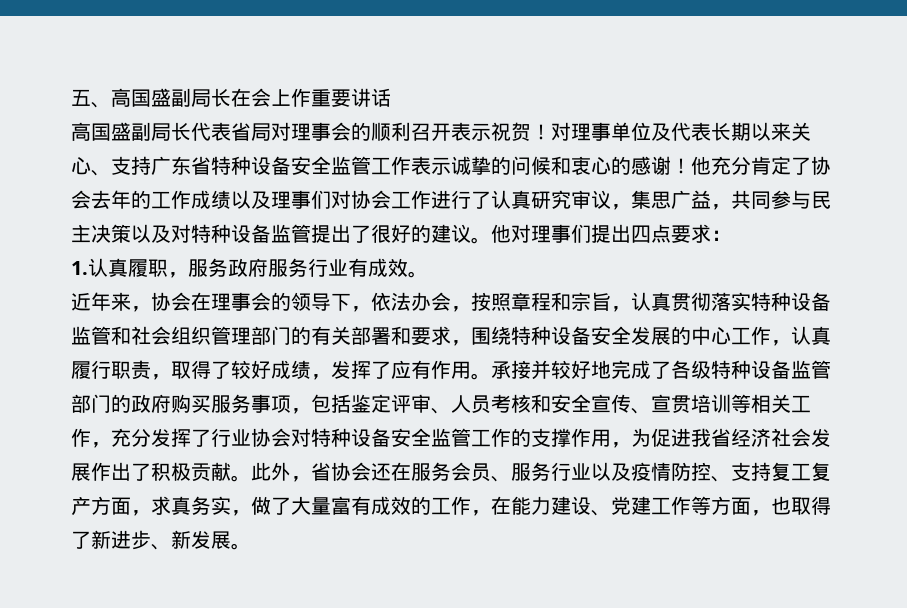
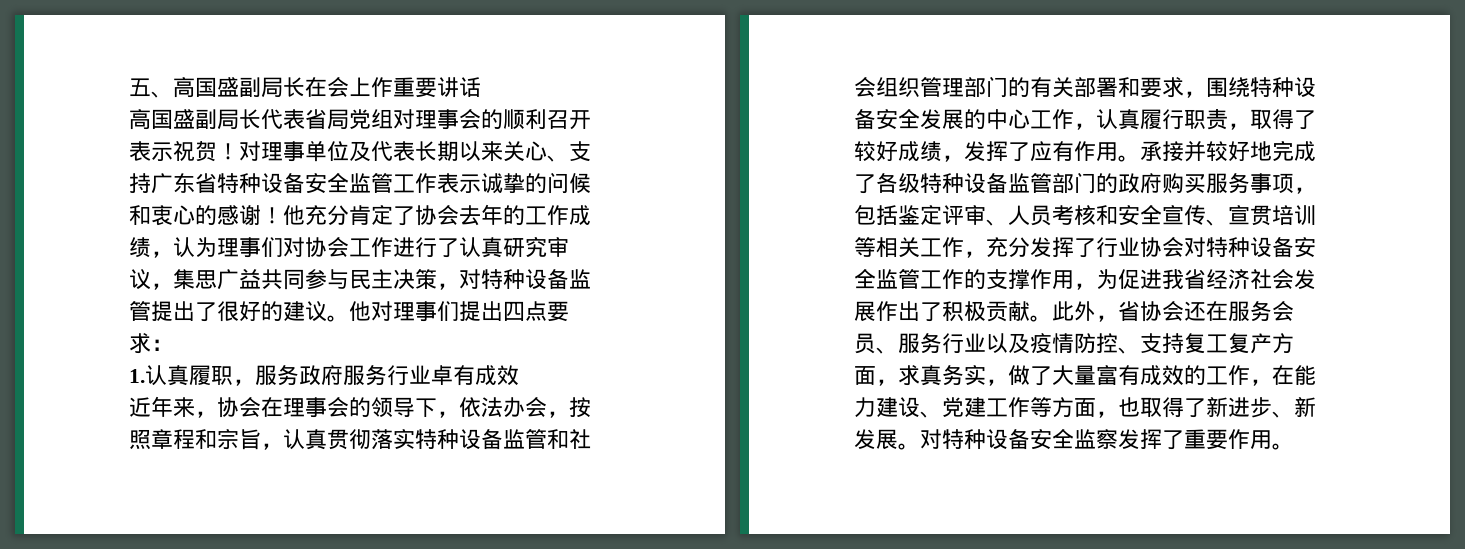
(271, 132) none -> [349,109,393,129] 党组
[231,190,271,209] 以及 -> [151,237,217,258] ，认为
[711,204,731,210] ， -> (261, 278) none
[131,224,171,243] 以及 -> [437,283,459,290] ，
[348,258,428,278] 有成效。 -> [431,365,519,386] 卓有成效
(251, 546) none -> [920,429,1294,450] 对特种设备安全监察发挥了重要作用。

